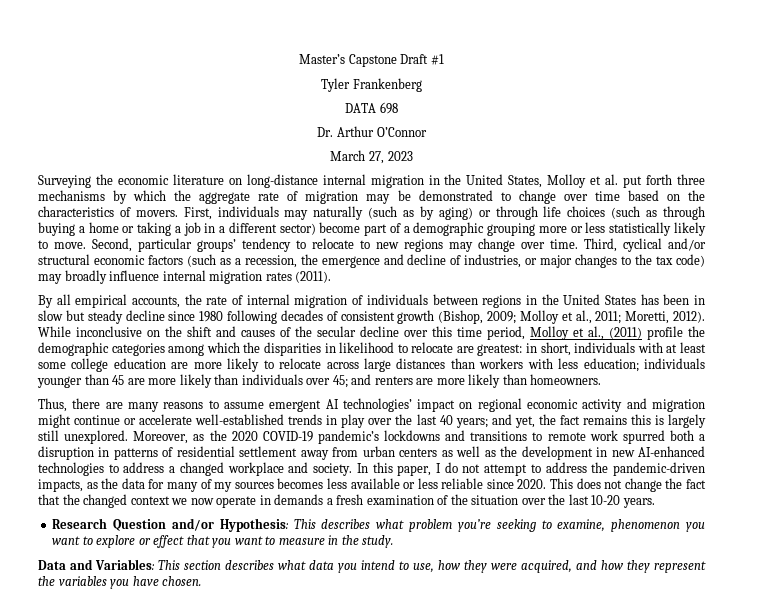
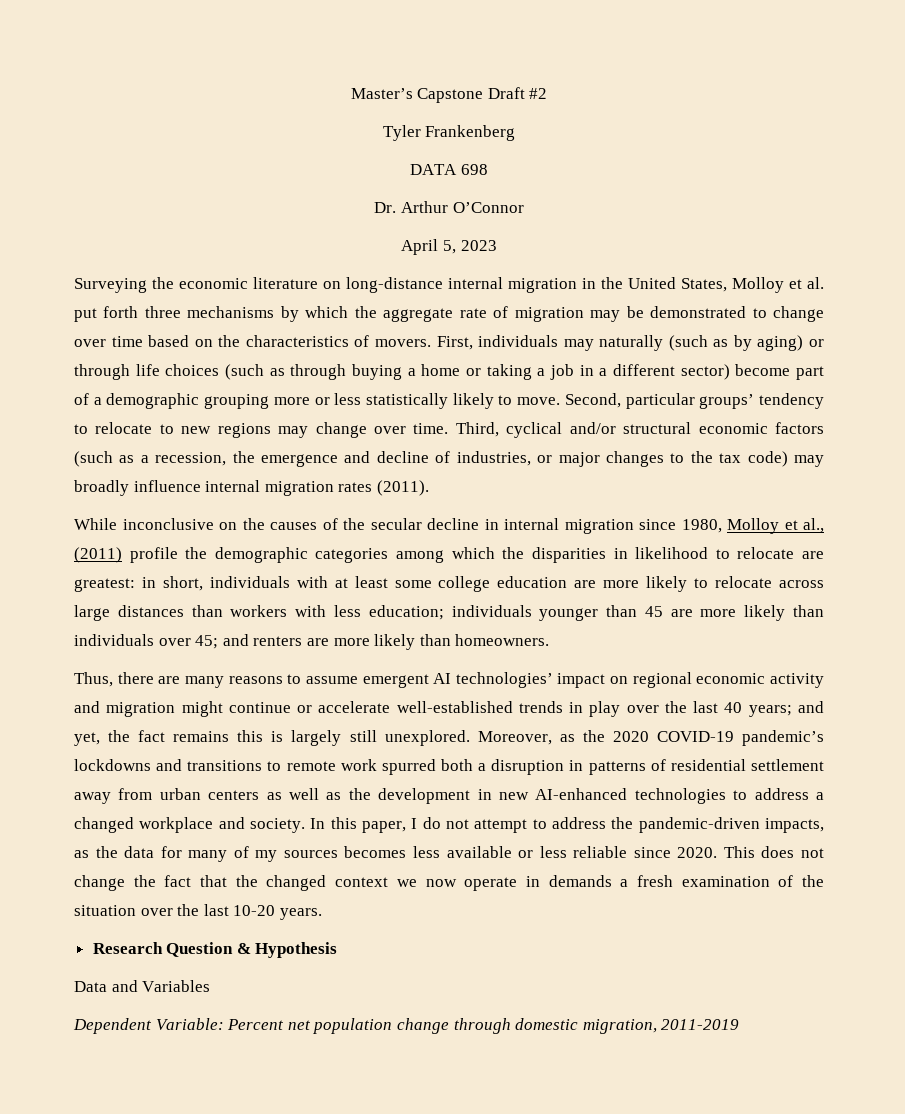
[430,54,444,65] #1 -> [529,88,548,99] #2
[330,150,384,164] March 27, -> [401,239,456,255] April 5,
[38,294,706,308] [38,310,706,324] By all empirical accounts, the rate of internal migration of individuals between regions in the United States has been in slow but steady decline since 1980 following decades of consistent growth (Bishop, 2009; Molloy et al., 2011; Moretti, 2012). -> (429, 488) none
[187,326,236,337] shift and -> (265, 524) none
[404,326,525,340] over this time period, -> [484,518,722,534] in internal migration since 1980,
[171,518,705,532] [52,535,394,548] [38,559,706,573] [38,576,202,589] and/or Hypothesis: This describes what problem you’re seeking to examine, phenomenon you want to explore or effect that you want to measure in the study. // Data and Variables: This section describes what data you intend to use, how they were acquired, and how they represent the variables you have chosen. -> [236,942,338,958] [74,980,211,992] [73,1018,740,1034] & Hypothesis // Data and Variables // Dependent Variable: Percent net population change through domestic migration, 2011-2019

